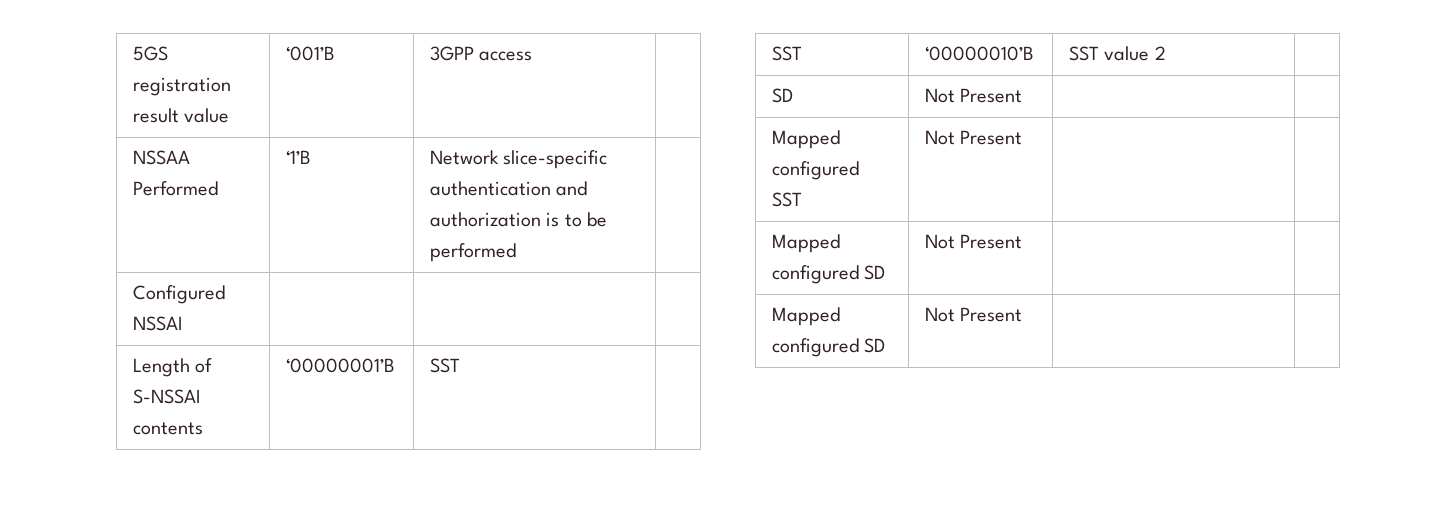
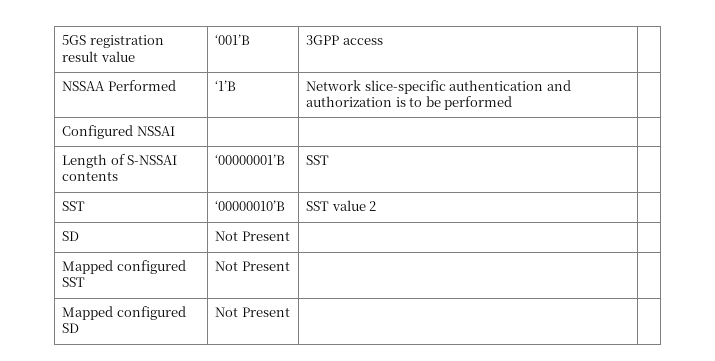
[771,307,840,326] [771,338,886,357] [924,307,1023,322] // Mapped configured SD | Not Present | | -> (290, 312) none

